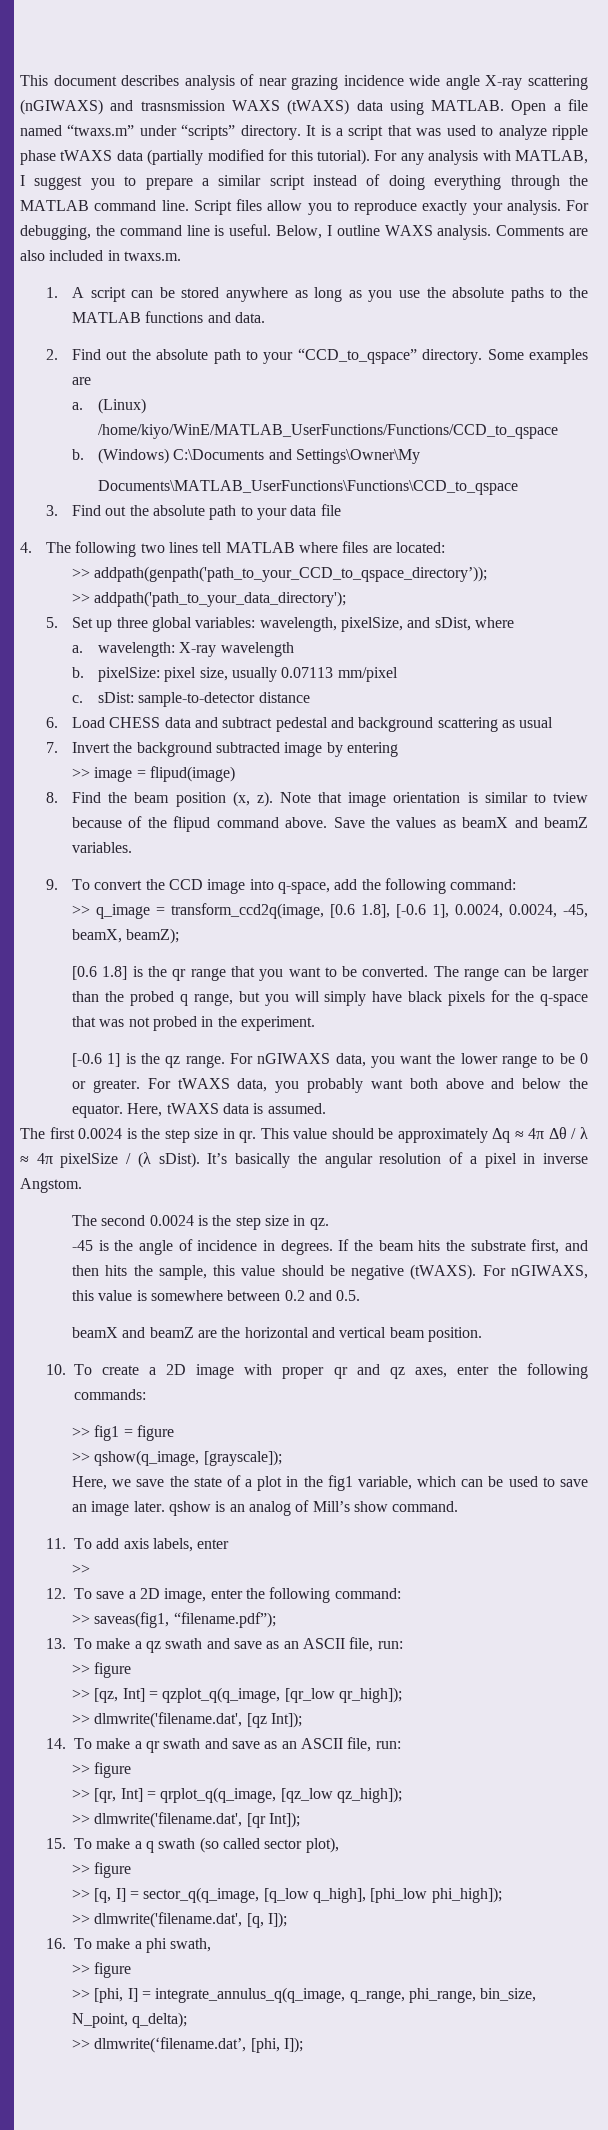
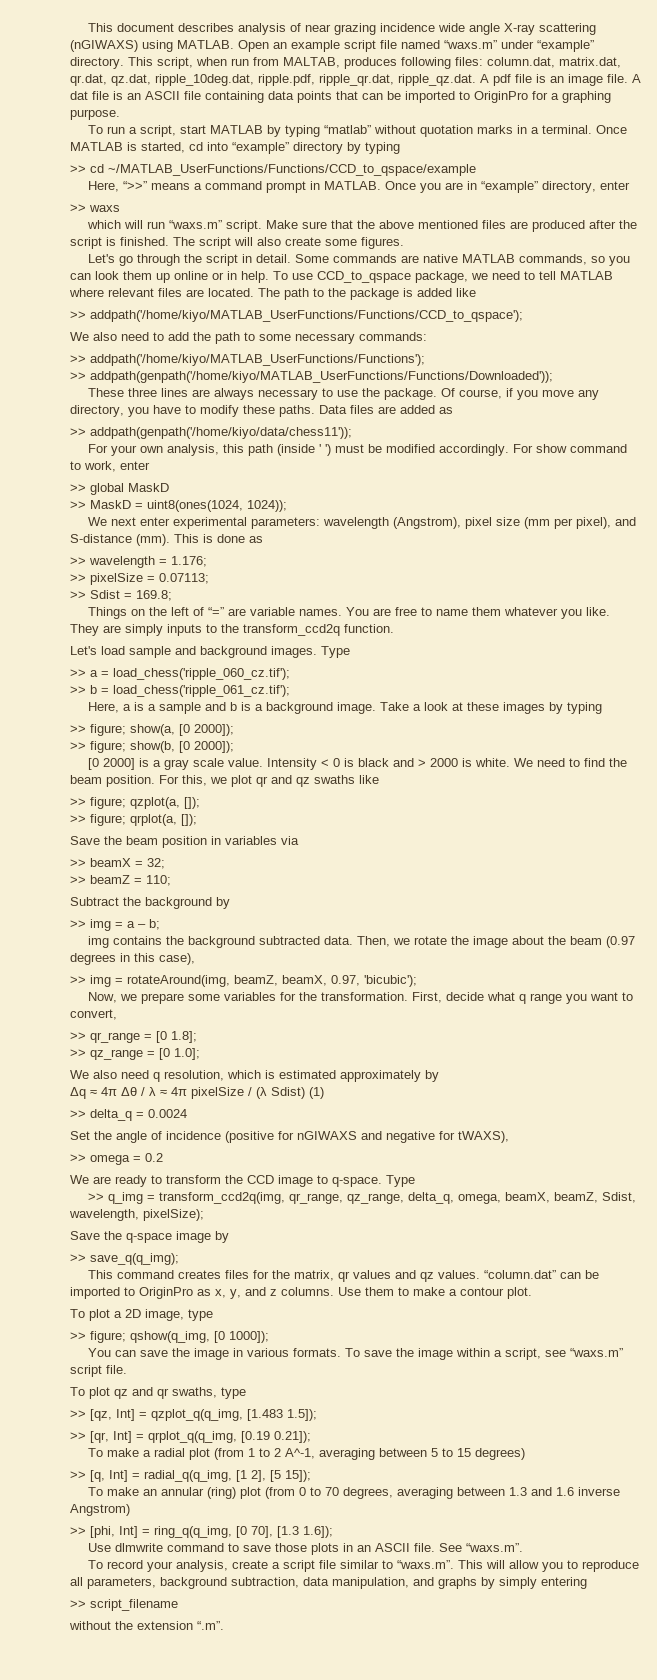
[110,99,588,115] [20,124,589,140] [20,149,588,165] [20,174,588,190] [20,199,589,215] [20,224,588,240] [20,250,181,261] [46,287,588,302] [72,311,266,323] [46,348,588,364] [72,377,92,385] [72,398,147,414] [98,424,559,439] [72,448,421,464] [98,480,519,495] [46,504,341,520] [20,541,198,557] and trasnsmission WAXS (tWAXS) data using MATLAB. Open a file named “twaxs.m” under “scripts” directory. It is a script that was used to analyze ripple phase tWAXS data (partially modified for this tutorial). For any analysis with MATLAB, I suggest you to prepare a similar script instead of doing everything through the MATLAB command line. Script files allow you to reproduce exactly your analysis. For debugging, the command line is useful. Below, I outline WAXS analysis. Comments are also included in twaxs.m. // 1. A script can be stored anywhere as long as you use the absolute paths to the MATLAB functions and data. // 2. Find out the absolute path to your “CCD_to_qspace” directory. Some examples are // a. (Linux) /home/kiyo/WinE/MATLAB_UserFunctions/Functions/CCD_to_qspace // b. (Windows) C:\Documents and Settings\Owner\My // Documents\MATLAB_UserFunctions\Functions\CCD_to_qspace // 3. Find out the absolute path to your data file // 4. The following two lines -> [142,40,594,52] [70,57,621,69] [70,74,641,86] [70,91,611,103] [70,109,120,120] [88,125,628,137] [70,142,400,154] [70,164,476,176] [88,181,631,193] [70,204,120,212] [87,220,638,232] [70,237,404,249] [88,254,631,266] [70,271,535,283] using MATLAB. Open an example script file named “waxs.m” under “example” directory. This script, when run from MALTAB, produces following files: column.dat, matrix.dat, qr.dat, qz.dat, ripple_10deg.dat, ripple.pdf, ripple_qr.dat, ripple_qz.dat. A pdf file is an image file. A dat file is an ASCII file containing data points that can be imported to OriginPro for a graphing purpose. // To run a script, start MATLAB by typing “matlab” without quotation marks in a terminal. Once MATLAB is started, cd into “example” directory by typing // >> cd ~/MATLAB_UserFunctions/Functions/CCD_to_qspace/example // Here, “>>” means a command prompt in MATLAB. Once you are in “example” directory, enter // >> waxs // which will run “waxs.m” script. Make sure that the above mentioned files are produced after the script is finished. The script will also create some figures. // Let's go through the script in detail. Some commands are native MATLAB commands, so you can look them up online or in help. To use CCD_to_qspace package, we need to
[342,541,445,553] [72,566,488,582] [72,591,347,607] [46,617,514,632] [72,642,294,657] [72,667,398,682] [72,692,310,707] [46,717,554,732] [46,742,398,757] [72,766,236,782] [46,791,588,807] [72,816,589,832] [72,842,133,853] [46,878,517,894] [72,903,589,919] [72,928,180,944] [72,966,590,981] [72,990,588,1006] [72,1016,315,1031] [72,1053,588,1068] [72,1078,588,1093] [72,1103,326,1118] [20,1127,488,1143] files are located: // >> addpath(genpath('path_to_your_CCD_to_qspace_directory’)); // >> addpath('path_to_your_data_directory'); // 5. Set up three global variables: wavelength, pixelSize, and sDist, where // a. wavelength: X-ray wavelength // b. pixelSize: pixel size, usually 0.07113 mm/pixel // c. sDist: sample-to-detector distance // 6. Load CHESS data and subtract pedestal and background scattering as usual // 7. Invert the background subtracted image by entering // >> image = flipud(image) // 8. Find the beam position (x, z). Note that image orientation is similar to tview because of the flipud command above. Save the values as beamX and beamZ variables. // 9. To convert the CCD image into q-space, add the following command: // >> q_image = transform_ccd2q(image, [0.6 1.8], [-0.6 1], 0.0024, 0.0024, -45, beamX, beamZ); // [0.6 1.8] is the qr range that you want to be converted. The range can be larger than the probed q range, but you will simply have black pixels for the q-space that was not probed in the experiment. // [-0.6 1] is the qz range. For nGIWAXS data, you want the lower range to be 0 or greater. For tWAXS data, you probably want both above and below the equator. Here, tWAXS data is assumed. // The first 0.0024 is the step size in qr. This value should be approximately -> [108,288,476,300] [70,310,523,322] [70,332,427,344] [70,354,425,366] [70,371,553,383] [88,388,600,400] [70,405,453,417] [70,427,352,439] [88,444,628,456] [70,461,150,472] [70,483,169,495] [70,500,287,512] [88,517,637,529] [70,534,263,546] [70,556,207,568] [70,573,209,585] [70,590,172,601] [88,607,611,619] [70,624,394,636] [70,646,350,658] [70,668,290,680] [70,685,290,697] [88,702,603,714] [70,724,234,736] [70,741,234,753] [88,758,628,770] [70,775,379,787] [70,797,200,809] [70,814,197,826] [70,836,299,848] [70,858,165,869] [70,875,171,886] [70,897,230,909] [70,919,160,931] [88,936,636,948] [70,953,195,965] [70,975,417,987] [88,992,634,1004] [70,1009,117,1020] [70,1031,197,1043] [70,1048,200,1060] [70,1070,439,1082] relevant files are located. The path to the package is added like // >> addpath('/home/kiyo/MATLAB_UserFunctions/Functions/CCD_to_qspace'); // We also need to add the path to some necessary commands: // >> addpath('/home/kiyo/MATLAB_UserFunctions/Functions'); // >> addpath(genpath('/home/kiyo/MATLAB_UserFunctions/Functions/Downloaded')); // These three lines are always necessary to use the package. Of course, if you move any directory, you have to modify these paths. Data files are added as // >> addpath(genpath('/home/kiyo/data/chess11')); // For your own analysis, this path (inside ' ') must be modified accordingly. For show command to work, enter // >> global MaskD // >> MaskD = uint8(ones(1024, 1024)); // We next enter experimental parameters: wavelength (Angstrom), pixel size (mm per pixel), and S-distance (mm). This is done as // >> wavelength = 1.176; // >> pixelSize = 0.07113; // >> Sdist = 169.8; // Things on the left of “=” are variable names. You are free to name them whatever you like. They are simply inputs to the transform_ccd2q function. // Let's load sample and background images. Type // >> a = load_chess('ripple_060_cz.tif'); // >> b = load_chess('ripple_061_cz.tif'); // Here, a is a sample and b is a background image. Take a look at these images by typing // >> figure; show(a, [0 2000]); // >> figure; show(b, [0 2000]); // [0 2000] is a gray scale value. Intensity < 0 is black and > 2000 is white. We need to find the beam position. For this, we plot qr and qz swaths like // >> figure; qzplot(a, []); // >> figure; qrplot(a, []); // Save the beam position in variables via // >> beamX = 32; // >> beamZ = 110; // Subtract the background by // >> img = a – b; // img contains the background subtracted data. Then, we rotate the image about the beam (0.97 degrees in this case), // >> img = rotateAround(img, beamZ, beamX, 0.97, 'bicubic'); // Now, we prepare some variables for the transformation. First, decide what q range you want to convert, // >> qr_range = [0 1.8]; // >> qz_range = [0 1.0]; // We also need q resolution, which is estimated approximately by //
[158,1152,589,1168] [20,1178,82,1193] [72,1215,329,1230] [72,1239,588,1255] [72,1264,588,1280] [72,1290,361,1301] [72,1327,482,1342] [46,1363,589,1379] [74,1389,147,1400] [72,1425,175,1441] [72,1450,282,1466] [72,1475,589,1491] [72,1500,459,1516] [46,1538,230,1552] [72,1564,91,1574] [46,1587,401,1603] [72,1612,276,1628] [46,1637,403,1653] [72,1662,132,1678] [72,1687,402,1703] [72,1712,303,1728] [46,1737,401,1753] [72,1762,132,1778] [72,1787,402,1803] [72,1812,301,1828] [46,1837,339,1853] [72,1862,132,1878] [72,1887,502,1903] [72,1912,288,1928] [46,1938,212,1953] [72,1962,132,1978] [72,1987,537,2003] [72,2012,188,2028] [72,2037,304,2053] sDist). It’s basically the angular resolution of a pixel in inverse Angstom. // The second 0.0024 is the step size in qz. // -45 is the angle of incidence in degrees. If the beam hits the substrate first, and then hits the sample, this value should be negative (tWAXS). For nGIWAXS, this value is somewhere between 0.2 and 0.5. // beamX and beamZ are the horizontal and vertical beam position. // 10. To create a 2D image with proper qr and qz axes, enter the following commands: // >> fig1 = figure // >> qshow(q_image, [grayscale]); // Here, we save the state of a plot in the fig1 variable, which can be used to save an image later. qshow is an analog of Mill’s show command. // 11. To add axis labels, enter // >> // 12. To save a 2D image, enter the following command: // >> saveas(fig1, “filename.pdf”); // 13. To make a qz swath and save as an ASCII file, run: // >> figure // >> [qz, Int] = qzplot_q(q_image, [qr_low qr_high]); // >> dlmwrite('filename.dat', [qz Int]); // 14. To make a qr swath and save as an ASCII file, run: // >> figure // >> [qr, Int] = qrplot_q(q_image, [qz_low qz_high]); // >> dlmwrite('filename.dat', [qr Int]); // 15. To make a q swath (so called sector plot), // >> figure // >> [q, I] = sector_q(q_image, [q_low q_high], [phi_low phi_high]); // >> dlmwrite('filename.dat', [q, I]); // 16. To make a phi swath, // >> figure // >> [phi, I] = integrate_annulus_q(q_image, q_range, phi_range, bin_size, N_point, q_delta); // >> dlmwrite(‘filename.dat’, [phi, I]); -> [271,1087,324,1099] [70,1109,187,1121] [70,1131,509,1143] [70,1153,163,1165] [70,1175,415,1187] [88,1192,637,1204] [69,1209,204,1221] [70,1231,229,1243] [70,1253,179,1265] [88,1270,600,1282] [70,1287,532,1299] [70,1309,213,1321] [70,1331,269,1343] [88,1348,624,1360] [70,1365,127,1377] [70,1387,246,1399] [70,1409,317,1421] [70,1431,311,1443] [88,1448,526,1460] [70,1470,311,1482] [88,1487,621,1499] [70,1504,130,1516] [70,1526,333,1538] [88,1543,524,1555] [88,1560,640,1572] [70,1577,587,1589] [70,1599,178,1611] [69,1621,224,1630] Sdist) (1) // >> delta_q = 0.0024 // Set the angle of incidence (positive for nGIWAXS and negative for tWAXS), // >> omega = 0.2 // We are ready to transform the CCD image to q-space. Type // >> q_img = transform_ccd2q(img, qr_range, qz_range, delta_q, omega, beamX, beamZ, Sdist, wavelength, pixelSize); // Save the q-space image by // >> save_q(q_img); // This command creates files for the matrix, qr values and qz values. “column.dat” can be imported to OriginPro as x, y, and z columns. Use them to make a contour plot. // To plot a 2D image, type // >> figure; qshow(q_img, [0 1000]); // You can save the image in various formats. To save the image within a script, see “waxs.m” script file. // To plot qz and qr swaths, type // >> [qz, Int] = qzplot_q(q_img, [1.483 1.5]); // >> [qr, Int] = qrplot_q(q_img, [0.19 0.21]); // To make a radial plot (from 1 to 2 A^-1, averaging between 5 to 15 degrees) // >> [q, Int] = radial_q(q_img, [1 2], [5 15]); // To make an annular (ring) plot (from 0 to 70 degrees, averaging between 1.3 and 1.6 inverse Angstrom) // >> [phi, Int] = ring_q(q_img, [0 70], [1.3 1.6]); // Use dlmwrite command to save those plots in an ASCII file. See “waxs.m”. // To record your analysis, create a script file similar to “waxs.m”. This will allow you to reproduce all parameters, background subtraction, data manipulation, and graphs by simply entering // >> script_filename // without the extension “.m”.

